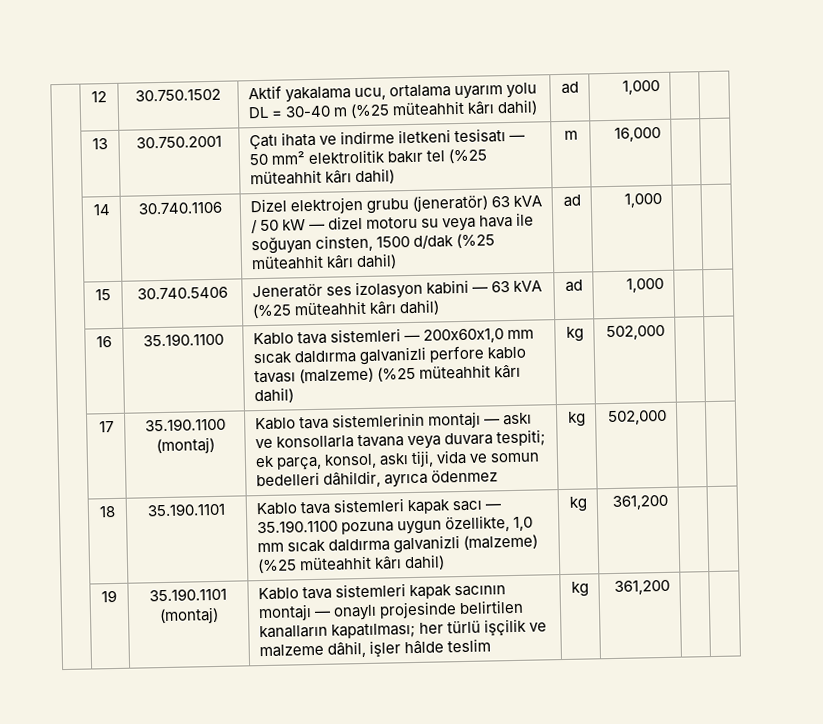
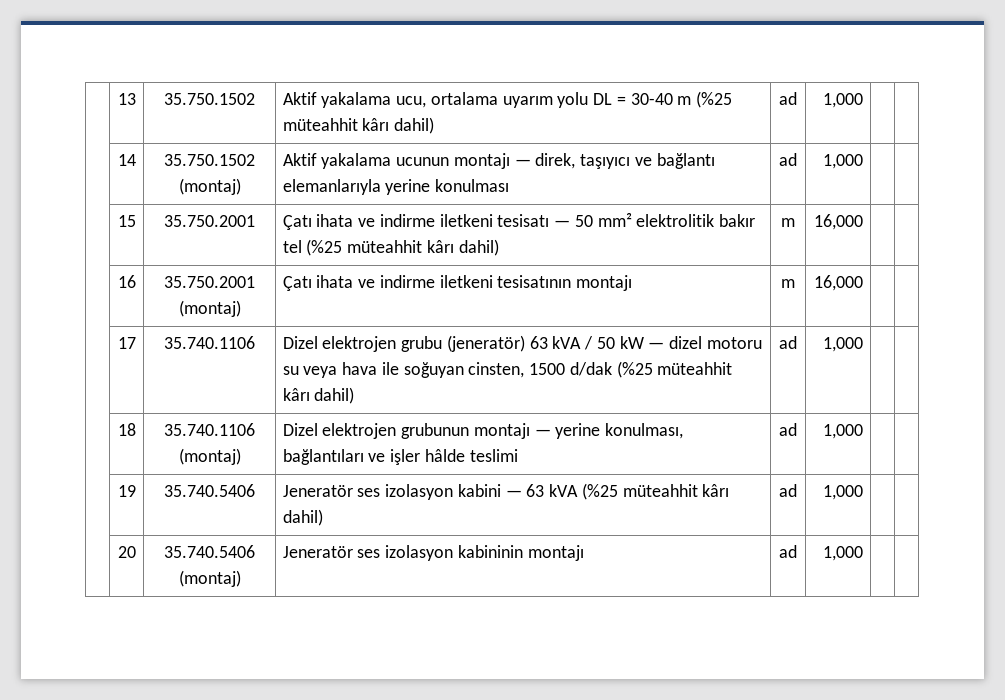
[91,91,107,103] [135,88,221,102] | 12 | 30.750.1502 -> [117,93,136,105] [164,93,255,105] | 13 | 35.750.1502
[92,138,108,150] [136,135,222,149] 13 | 30.750.2001 -> [117,154,136,166] [164,154,255,166] [178,178,241,195] [282,153,715,169] [282,179,510,195] [779,153,797,166] [823,154,864,169] [117,215,136,227] [164,215,255,227] 14 | 35.750.1502 (montaj) | Aktif yakalama ucunun montajı — direk, taşıyıcı ve bağlantı elemanlarıyla yerine konulması | ad | 1,000 | | // | 15 | 35.750.2001
[92,204,110,216] [138,201,222,215] 14 | 30.740.1106 -> [117,275,136,288] [164,276,255,288] [178,300,241,317] [282,275,633,291] [781,279,795,288] [814,275,864,291] [117,337,136,349] [164,336,255,349] 16 | 35.750.2001 (montaj) | Çatı ihata ve indirme iletkeni tesisatının montajı | m | 16,000 | | // | 17 | 35.740.1106
[95,289,111,301] [136,286,228,300] 15 | 30.740.5406 -> [117,423,136,436] [164,423,255,436] [178,448,241,465] [282,423,684,439] [282,449,518,465] [779,423,797,436] [823,424,864,439] [117,485,136,497] [164,484,255,497] 18 | 35.740.1106 (montaj) | Dizel elektrojen grubunun montajı — yerine konulması, bağlantıları ve işler hâlde teslimi | ad | 1,000 | | // | 19 | 35.740.5406
[96,336,112,348] [142,332,224,347] [252,328,535,346] [252,345,527,366] [253,363,522,384] [253,387,294,404] [565,326,584,342] [606,324,666,341] [98,421,114,433] [144,417,226,432] [155,436,215,455] [254,411,533,431] [254,429,547,450] [254,449,541,470] [255,469,499,488] [567,411,586,427] [608,409,668,426] [99,505,116,518] [147,502,226,517] [255,498,502,516] [256,515,534,535] [256,534,539,554] [256,554,446,574] [568,496,588,512] [612,494,669,510] [101,589,117,603] [149,587,227,602] [158,606,219,625] [257,583,507,601] [257,599,525,622] [258,618,548,639] [258,638,492,658] [570,581,589,597] [614,579,671,595] 16 | 35.190.1100 | Kablo tava sistemleri — 200x60x1,0 mm sıcak daldırma galvanizli perfore kablo tavası (malzeme) (%25 müteahhit kârı dahil) | kg | 502,000 | | // | 17 | 35.190.1100 (montaj) | Kablo tava sistemlerinin montajı — askı ve konsollarla tavana veya duvara tespiti; ek parça, konsol, askı tiji, vida ve somun bedelleri dâhildir, ayrıca ödenmez | kg | 502,000 | | // | 18 | 35.190.1101 | Kablo tava sistemleri kapak sacı — 35.190.1100 pozuna uygun özellikte, 1,0 mm sıcak daldırma galvanizli (malzeme) (%25 müteahhit kârı dahil) | kg | 361,200 | | // | 19 | 35.190.1101 (montaj) | Kablo tava sistemleri kapak sacının montajı — onaylı projesinde belirtilen kanalların kapatılması; her türlü işçilik ve malzeme dâhil, işler hâlde teslim | kg | 361,200 -> [117,546,136,558] [164,545,255,558] [178,570,241,587] [282,545,584,561] [779,545,797,558] [823,546,864,561] 20 | 35.740.5406 (montaj) | Jeneratör ses izolasyon kabininin montajı | ad | 1,000

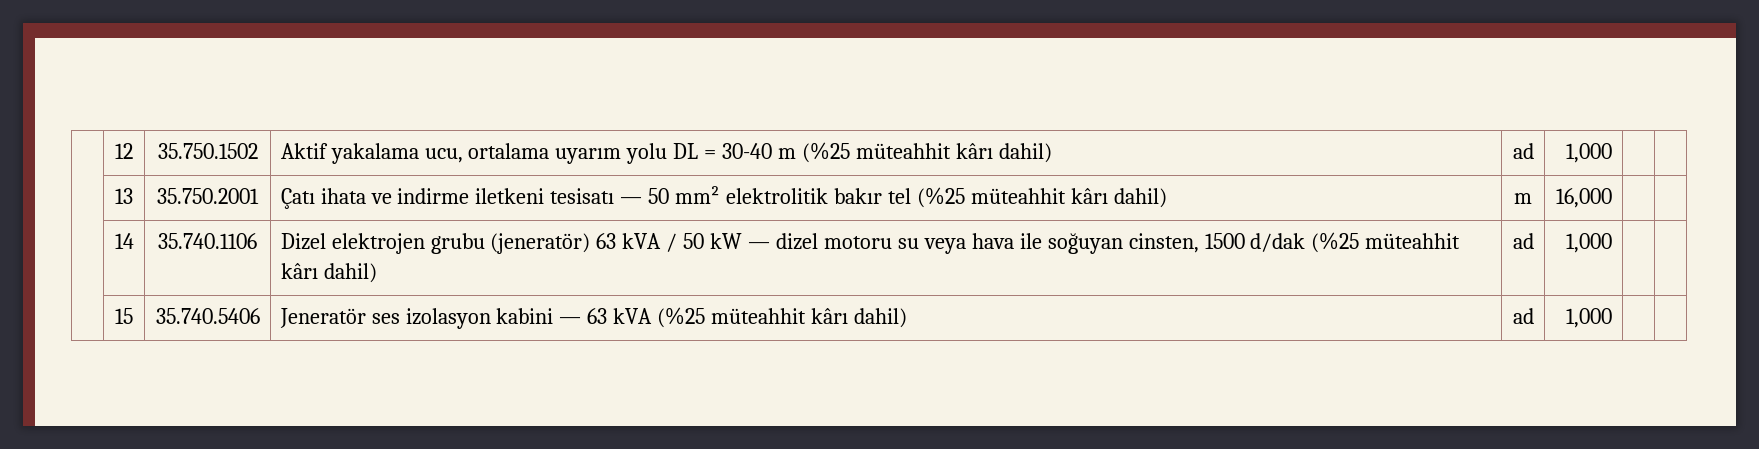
[117,93,136,105] | 13 -> [115,143,133,159] | 12
[117,154,136,166] [164,154,255,166] [178,178,241,195] [282,153,715,169] [282,179,510,195] [779,153,797,166] [823,154,864,169] [117,215,136,227] 14 | 35.750.1502 (montaj) | Aktif yakalama ucunun montajı — direk, taşıyıcı ve bağlantı elemanlarıyla yerine konulması | ad | 1,000 | | // | 15 -> [115,188,133,204] 13
[117,275,136,288] [164,276,255,288] [178,300,241,317] [282,275,633,291] [781,279,795,288] [814,275,864,291] [117,337,136,349] 16 | 35.750.2001 (montaj) | Çatı ihata ve indirme iletkeni tesisatının montajı | m | 16,000 | | // | 17 -> [114,233,134,249] 14
[117,423,136,436] [164,423,255,436] [178,448,241,465] [282,423,684,439] [282,449,518,465] [779,423,797,436] [823,424,864,439] [117,485,136,497] 18 | 35.740.1106 (montaj) | Dizel elektrojen grubunun montajı — yerine konulması, bağlantıları ve işler hâlde teslimi | ad | 1,000 | | // | 19 -> [115,308,133,324] 15
[117,546,136,558] [164,545,255,558] [178,570,241,587] [282,545,584,561] [779,545,797,558] [823,546,864,561] // | 20 | 35.740.5406 (montaj) | Jeneratör ses izolasyon kabininin montajı | ad | 1,000 | | -> (1613, 318) none

